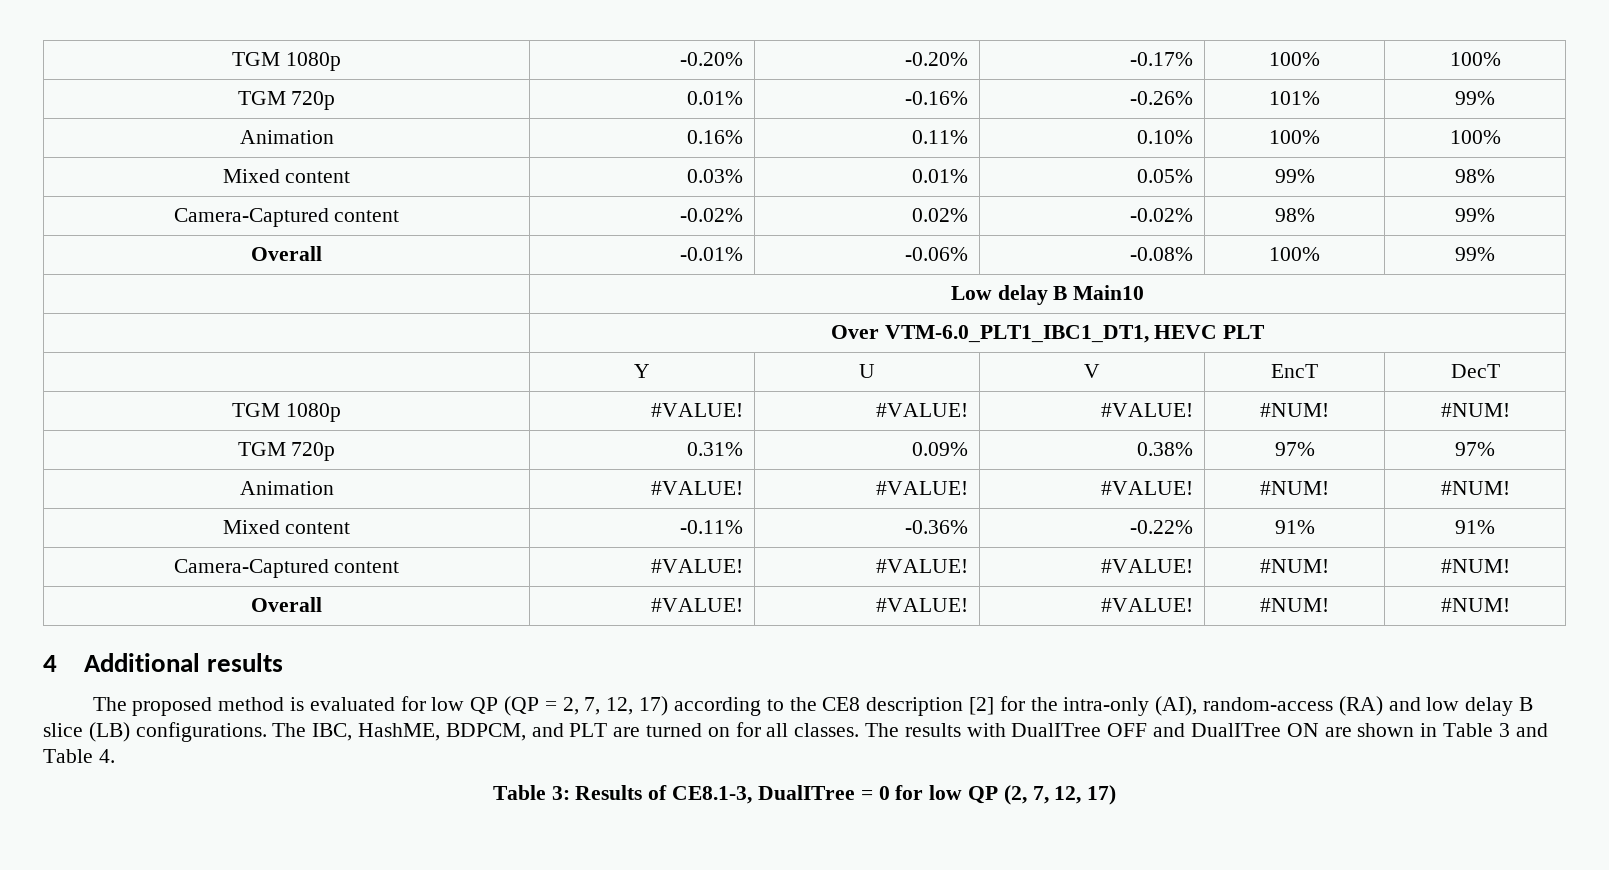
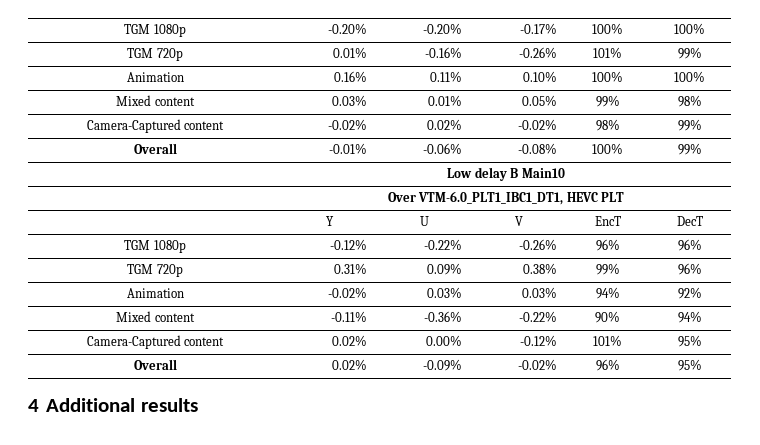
[651,403,744,417] [876,403,969,417] [1101,403,1194,417] [1260,403,1329,417] [1440,403,1510,417] #VALUE! | #VALUE! | #VALUE! | #NUM! | #NUM! -> [330,239,368,250] [424,239,463,250] [519,239,558,250] [595,239,620,251] [677,239,702,251] -0.12% | -0.22% | -0.26% | 96% | 96%
[1274,442,1315,456] [1455,442,1495,456] [239,481,334,495] [651,481,744,495] [876,481,969,495] [1101,481,1194,495] [1260,481,1329,495] [1440,481,1510,495] 97% | 97% // Animation | #VALUE! | #VALUE! | #VALUE! | #NUM! | #NUM! -> [595,263,620,275] [677,263,702,275] [126,288,184,298] [328,287,368,298] [427,287,463,298] [522,287,558,298] [595,287,620,299] [677,287,702,299] 99% | 96% // Animation | -0.02% | 0.03% | 0.03% | 94% | 92%
[1274,520,1315,534] [1455,520,1495,534] [173,559,400,578] [651,559,744,573] [876,559,969,573] [1101,559,1194,573] [1260,559,1329,573] [1440,559,1510,573] [251,597,322,612] [651,598,744,612] [876,598,969,612] [1101,598,1194,612] [1260,598,1329,612] [1440,598,1510,612] [43,653,283,672] [92,696,1533,716] [43,722,1548,742] [43,749,115,763] [492,785,1117,805] 91% | 91% // Camera-Captured content | #VALUE! | #VALUE! | #VALUE! | #NUM! | #NUM! // Overall | #VALUE! | #VALUE! | #VALUE! | #NUM! | #NUM! // 4 Additional results // The proposed method is evaluated for low QP (QP = 2, 7, 12, 17) according to the CE8 description [2] for the intra-only (AI), random-access (RA) and low delay B slice (LB) configurations. The IBC, HashME, BDPCM, and PLT are turned on for all classes. The results with DualITree OFF and DualITree ON are shown in Table 3 and Table 4. // Table 3: Results of CE8.1-3, DualITree = 0 for low QP (2, 7, 12, 17) -> [595,311,620,323] [677,311,702,323] [86,335,225,349] [332,335,368,346] [426,335,463,346] [520,335,558,346] [593,335,622,346] [677,335,702,347] [133,359,177,370] [332,359,368,370] [423,359,463,371] [518,359,558,370] [595,359,620,371] [677,359,702,371] [28,398,199,412] 90% | 94% // Camera-Captured content | 0.02% | 0.00% | -0.12% | 101% | 95% // Overall | 0.02% | -0.09% | -0.02% | 96% | 95% // 4 Additional results

